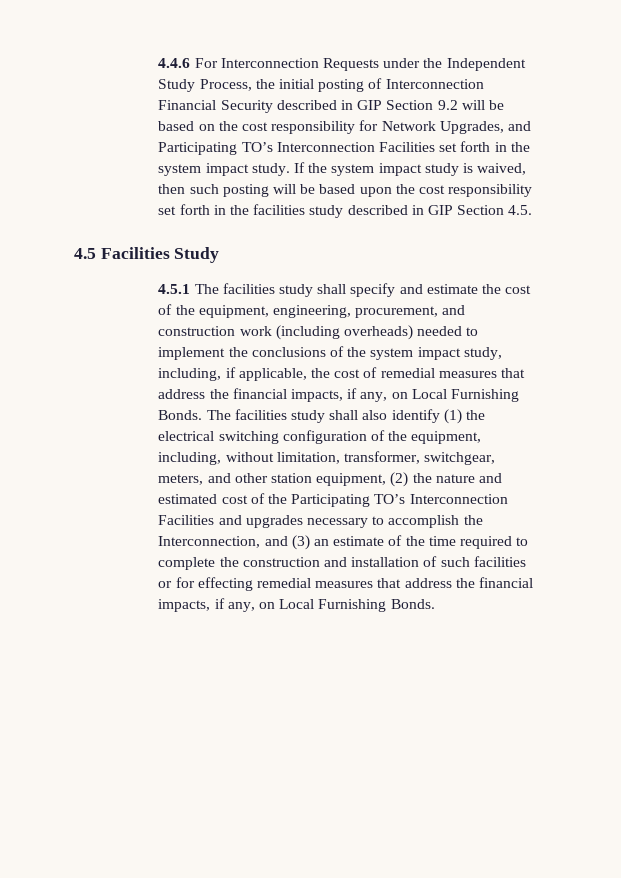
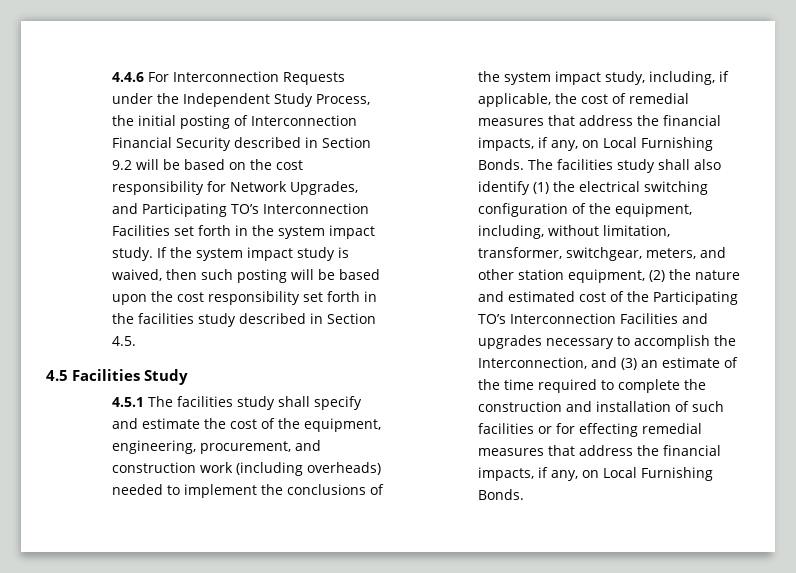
[357,100,383,110] GIP -> (318, 142) none
[427,205,453,215] GIP -> (323, 318) none

